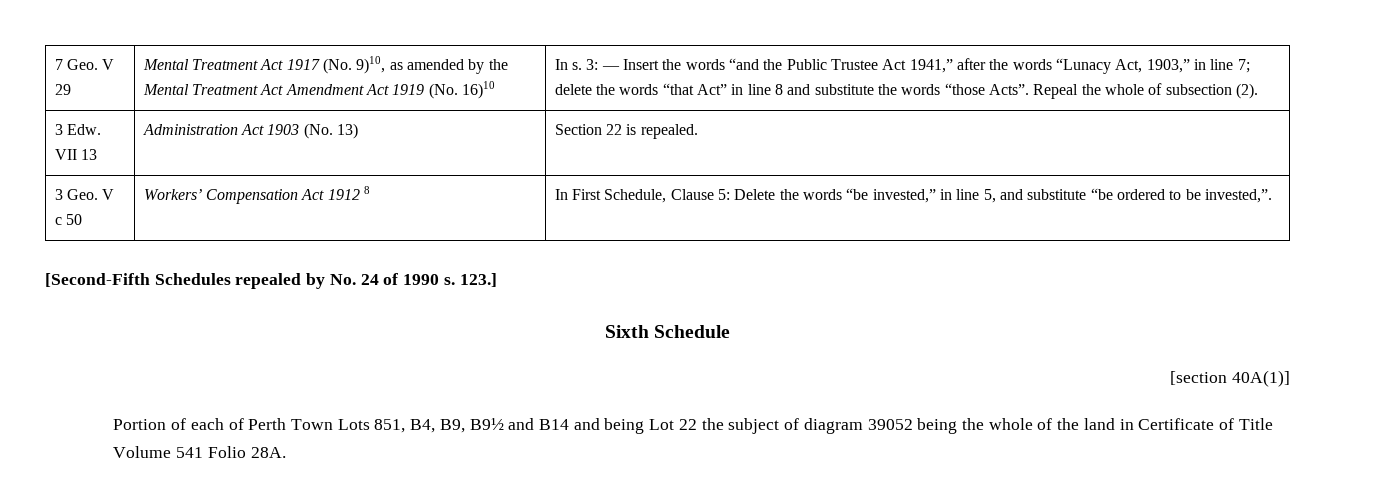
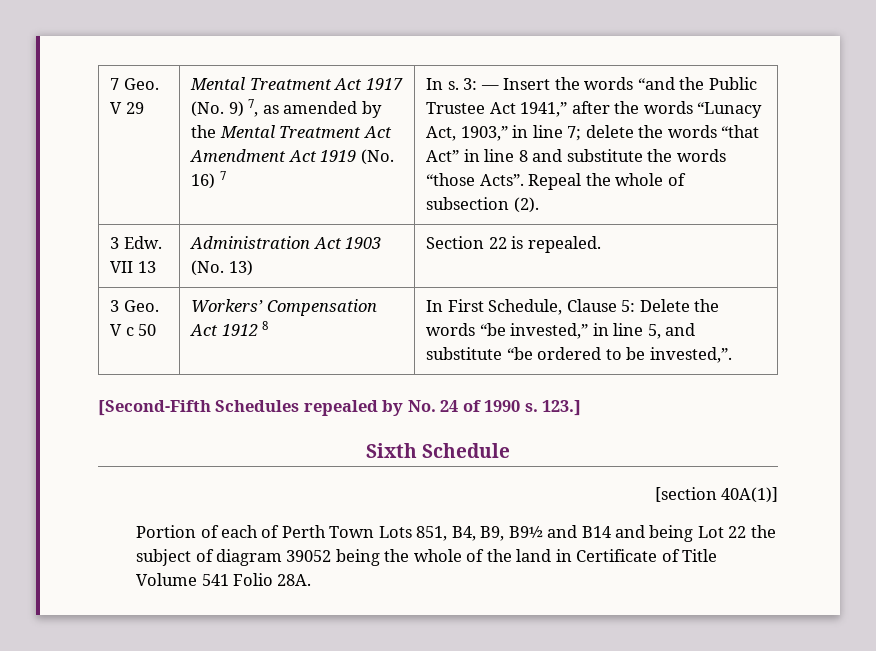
[356,56,386,74] 9)10, -> [228,99,259,117] 9) 7,
[462,81,496,99] 16)10 -> [191,171,226,189] 16) 7

